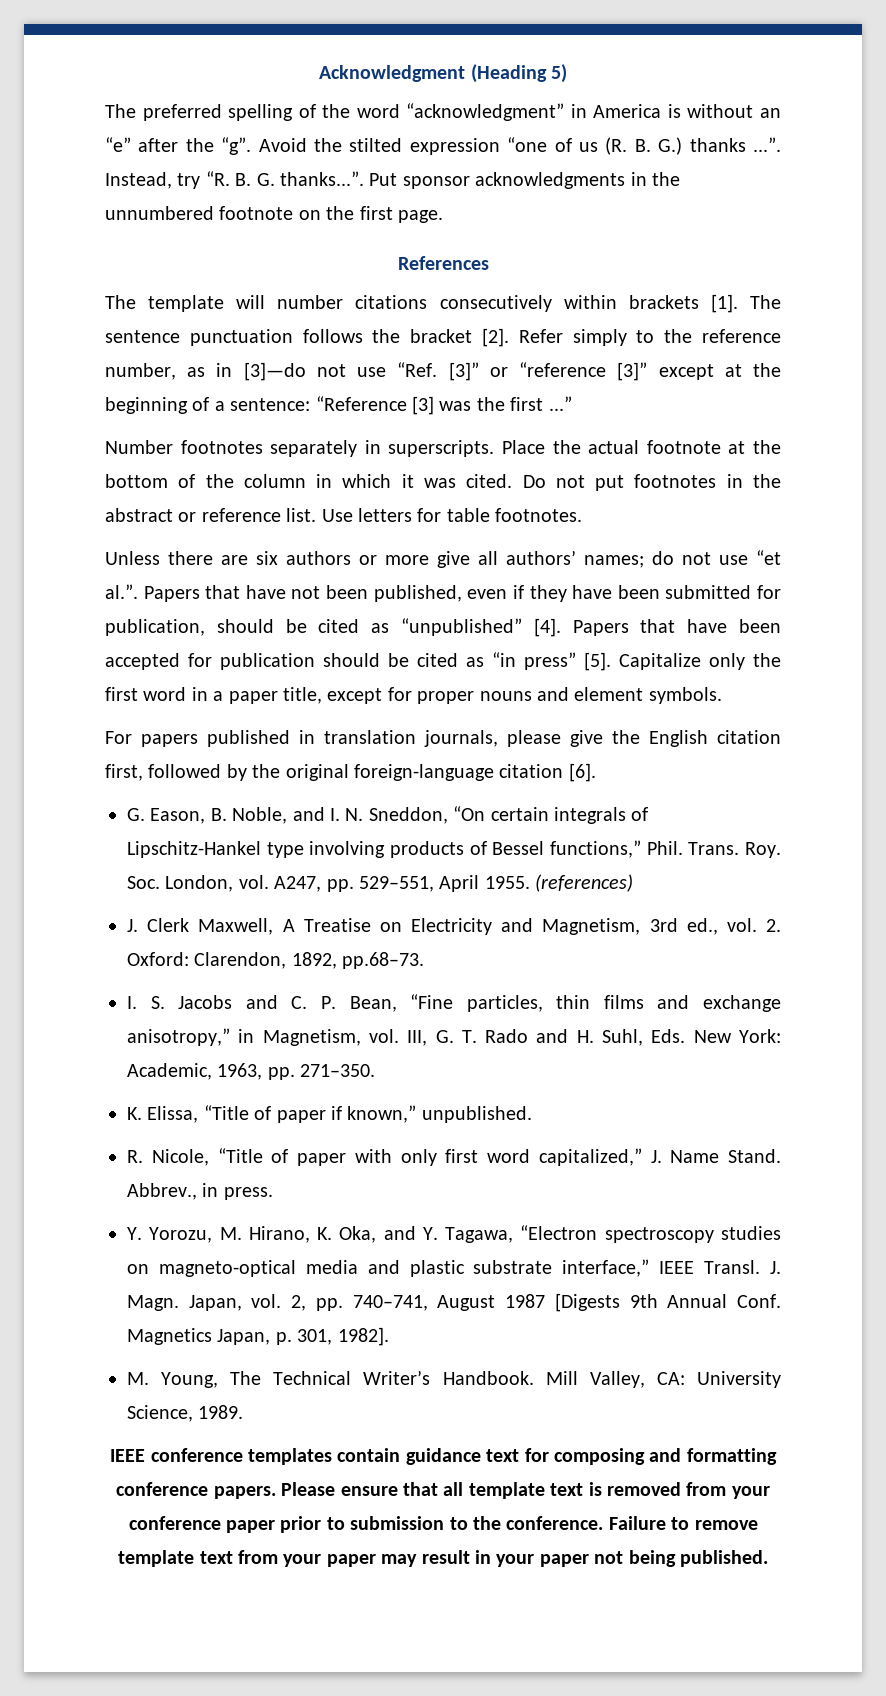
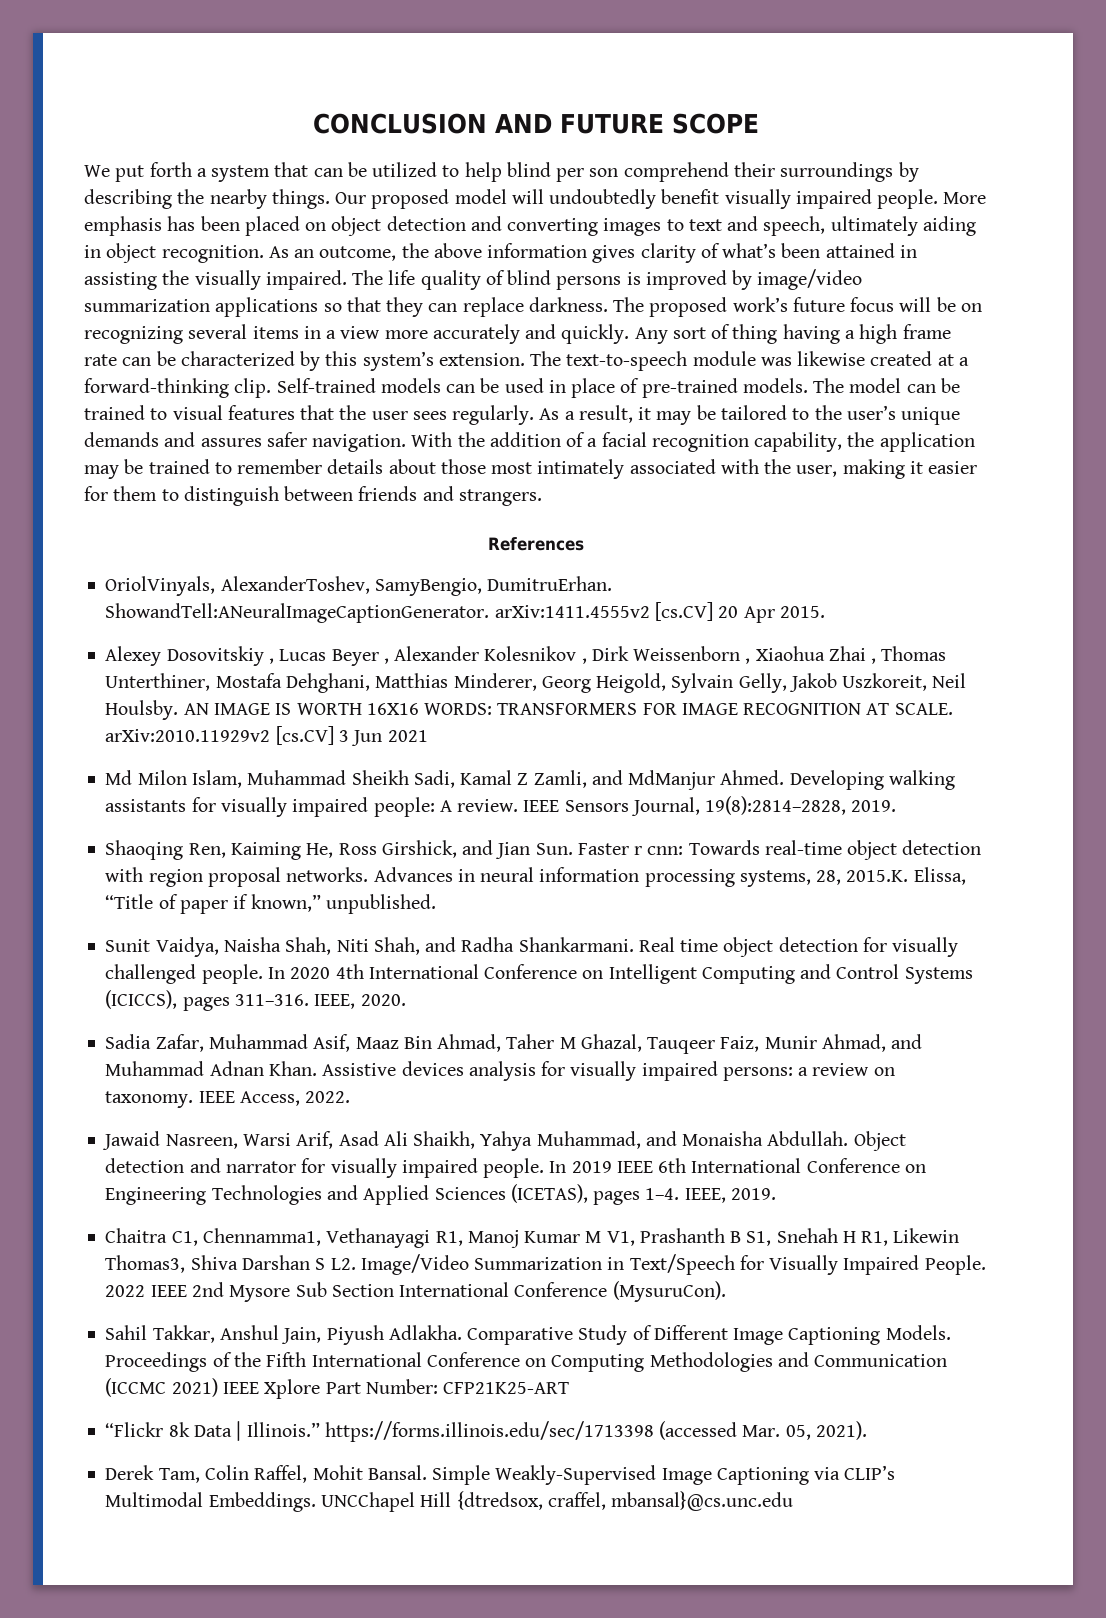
[319,64,567,83] [105,103,781,121] [105,137,781,155] [105,171,680,189] [105,206,443,223] [397,256,489,270] [105,294,781,313] [105,328,781,347] [105,362,781,381] [105,396,572,415] [105,440,782,457] [105,474,782,491] [105,508,583,522] [105,550,781,568] [105,584,781,602] [105,618,781,637] [105,652,781,671] [105,687,722,704] [105,730,781,747] [105,763,596,782] [127,806,649,824] [127,840,781,858] [127,874,634,892] [127,918,781,935] [127,952,425,969] [127,994,781,1012] [127,1028,781,1046] [127,1063,376,1080] [127,1107,142,1120] Acknowledgment (Heading 5) // The preferred spelling of the word “acknowledgment” in America is without an “e” after the “g”. Avoid the stilted expression “one of us (R. B. G.) thanks ...”. Instead, try “R. B. G. thanks...”. Put sponsor acknowledgments in the unnumbered footnote on the first page. // References // The template will number citations consecutively within brackets [1]. The sentence punctuation follows the bracket [2]. Refer simply to the reference number, as in [3]—do not use “Ref. [3]” or “reference [3]” except at the beginning of a sentence: “Reference [3] was the first ...” // Number footnotes separately in superscripts. Place the actual footnote at the bottom of the column in which it was cited. Do not put footnotes in the abstract or reference list. Use letters for table footnotes. // Unless there are six authors or more give all authors’ names; do not use “et al.”. Papers that have not been published, even if they have been submitted for publication, should be cited as “unpublished” [4]. Papers that have been accepted for publication should be cited as “in press” [5]. Capitalize only the first word in a paper title, except for proper nouns and element symbols. // For papers published in translation journals, please give the English citation first, followed by the original foreign-language citation [6]. // G. Eason, B. Noble, and I. N. Sneddon, “On certain integrals of Lipschitz-Hankel type involving products of Bessel functions,” Phil. Trans. Roy. Soc. London, vol. A247, pp. 529–551, April 1955. (references) // J. Clerk Maxwell, A Treatise on Electricity and Magnetism, 3rd ed., vol. 2. Oxford: Clarendon, 1892, pp.68–73. // I. S. Jacobs and C. P. Bean, “Fine particles, thin films and exchange anisotropy,” in Magnetism, vol. III, G. T. Rado and H. Suhl, Eds. New York: Academic, 1963, pp. 271–350. // K. -> [312,113,759,134] [84,162,919,182] [84,189,987,209] [84,216,976,236] [84,243,917,263] [84,269,863,290] [84,297,982,317] [84,324,951,344] [84,351,969,371] [84,378,960,398] [84,405,961,425] [84,432,975,452] [84,459,978,479] [84,486,542,506] [487,537,584,551] [105,576,613,596] [105,602,825,623] [105,646,947,666] [105,673,967,693] [105,700,953,720] [105,726,428,746] [105,770,955,790] [105,796,897,817] [105,840,982,860] [105,867,909,887] CONCLUSION AND FUTURE SCOPE // We put forth a system that can be utilized to help blind per son comprehend their surroundings by describing the nearby things. Our proposed model will undoubtedly benefit visually impaired people. More emphasis has been placed on object detection and converting images to text and speech, ultimately aiding in object recognition. As an outcome, the above information gives clarity of what’s been attained in assisting the visually impaired. The life quality of blind persons is improved by image/video summarization applications so that they can replace darkness. The proposed work’s future focus will be on recognizing several items in a view more accurately and quickly. Any sort of thing having a high frame rate can be characterized by this system’s extension. The text-to-speech module was likewise created at a forward-thinking clip. Self-trained models can be used in place of pre-trained models. The model can be trained to visual features that the user sees regularly. As a result, it may be tailored to the user’s unique demands and assures safer navigation. With the addition of a facial recognition capability, the application may be trained to remember details about those most intimately associated with the user, making it easier for them to distinguish between friends and strangers. // References // OriolVinyals, AlexanderToshev, SamyBengio, DumitruErhan. ShowandTell:ANeuralImageCaptionGenerator. arXiv:1411.4555v2 [cs.CV] 20 Apr 2015. // Alexey Dosovitskiy , Lucas Beyer , Alexander Kolesnikov , Dirk Weissenborn , Xiaohua Zhai , Thomas Unterthiner, Mostafa Dehghani, Matthias Minderer, Georg Heigold, Sylvain Gelly, Jakob Uszkoreit, Neil Houlsby. AN IMAGE IS WORTH 16X16 WORDS: TRANSFORMERS FOR IMAGE RECOGNITION AT SCALE. arXiv:2010.11929v2 [cs.CV] 3 Jun 2021 // Md Milon Islam, Muhammad Sheikh Sadi, Kamal Z Zamli, and MdManjur Ahmed. Developing walking assistants for visually impaired people: A review. IEEE Sensors Journal, 19(8):2814–2828, 2019. // Shaoqing Ren, Kaiming He, Ross Girshick, and Jian Sun. Faster r cnn: Towards real-time object detection with region proposal networks. Advances in neural information processing systems, 28, 2015.K.
[127,1148,781,1166] [127,1183,273,1200] [127,1225,781,1243] [127,1259,782,1277] [127,1293,782,1312] [127,1327,389,1346] [127,1370,781,1388] [127,1405,244,1422] [110,1448,777,1465] [116,1482,770,1499] [128,1516,758,1533] [118,1550,768,1567] R. Nicole, “Title of paper with only first word capitalized,” J. Name Stand. Abbrev., in press. // Y. Yorozu, M. Hirano, K. Oka, and Y. Tagawa, “Electron spectroscopy studies on magneto-optical media and plastic substrate interface,” IEEE Transl. J. Magn. Japan, vol. 2, pp. 740–741, August 1987 [Digests 9th Annual Conf. Magnetics Japan, p. 301, 1982]. // M. Young, The Technical Writer’s Handbook. Mill Valley, CA: University Science, 1989. // IEEE conference templates contain guidance text for composing and formatting conference papers. Please ensure that all template text is removed from your conference paper prior to submission to the conference. Failure to remove template text from your paper may result in your paper not being published. -> [105,937,959,957] [105,964,973,984] [105,990,406,1011] [105,1034,923,1054] [105,1061,895,1081] [105,1091,351,1108] [102,1131,906,1151] [105,1158,926,1178] [105,1184,776,1205] [105,1228,960,1248] [105,1254,986,1275] [105,1281,726,1302] [105,1325,951,1345] [105,1352,948,1372] [105,1378,570,1399] [105,1421,867,1442] [105,1465,896,1485] [105,1491,794,1512] Sunit Vaidya, Naisha Shah, Niti Shah, and Radha Shankarmani. Real time object detection for visually challenged people. In 2020 4th International Conference on Intelligent Computing and Control Systems (ICICCS), pages 311–316. IEEE, 2020. // Sadia Zafar, Muhammad Asif, Maaz Bin Ahmad, Taher M Ghazal, Tauqeer Faiz, Munir Ahmad, and Muhammad Adnan Khan. Assistive devices analysis for visually impaired persons: a review on taxonomy. IEEE Access, 2022. // Jawaid Nasreen, Warsi Arif, Asad Ali Shaikh, Yahya Muhammad, and Monaisha Abdullah. Object detection and narrator for visually impaired people. In 2019 IEEE 6th International Conference on Engineering Technologies and Applied Sciences (ICETAS), pages 1–4. IEEE, 2019. // Chaitra C1, Chennamma1, Vethanayagi R1, Manoj Kumar M V1, Prashanth B S1, Snehah H R1, Likewin Thomas3, Shiva Darshan S L2. Image/Video Summarization in Text/Speech for Visually Impaired People. 2022 IEEE 2nd Mysore Sub Section International Conference (MysuruCon). // Sahil Takkar, Anshul Jain, Piyush Adlakha. Comparative Study of Different Image Captioning Models. Proceedings of the Fifth International Conference on Computing Methodologies and Communication (ICCMC 2021) IEEE Xplore Part Number: CFP21K25-ART // “Flickr 8k Data | Illinois.” https://forms.illinois.edu/sec/1713398 (accessed Mar. 05, 2021). // Derek Tam, Colin Raffel, Mohit Bansal. Simple Weakly-Supervised Image Captioning via CLIP’s Multimodal Embeddings. UNCChapel Hill {dtredsox, craffel, mbansal}@cs.unc.edu

